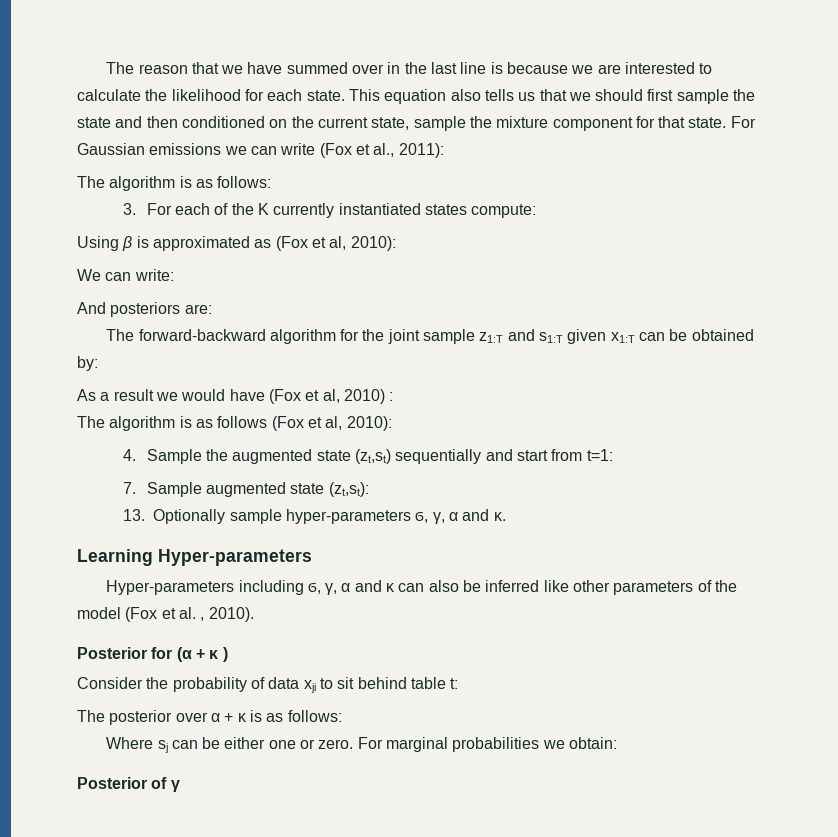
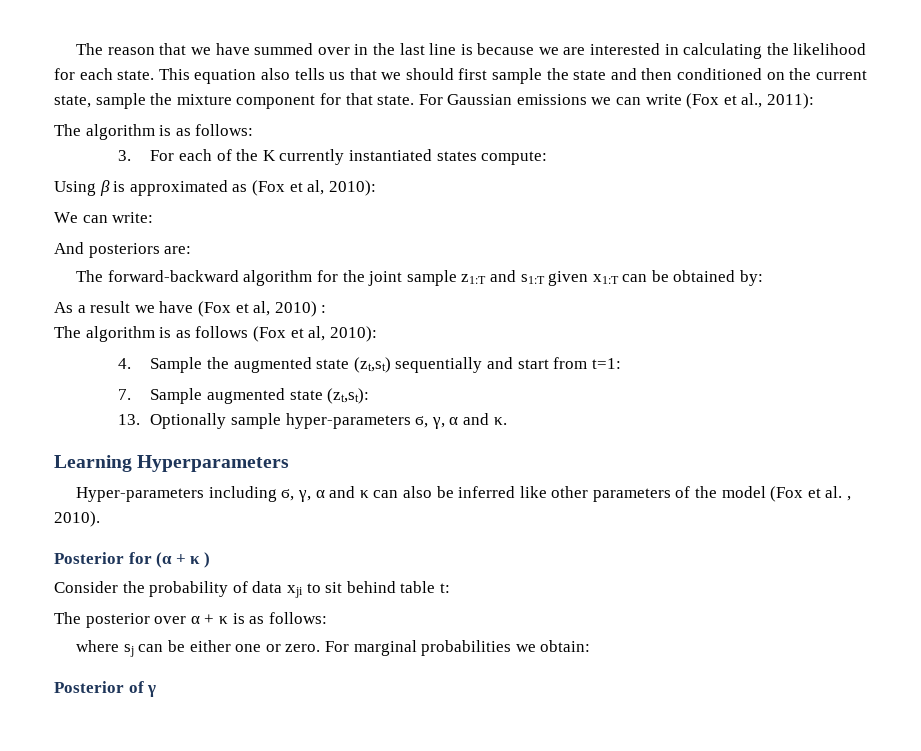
[699,63,713,74] [77,89,141,101] to calculate -> [664,43,763,59] in calculating
[181,389,226,401] would -> (155, 309) none
[158,549,312,566] Hyper-parameters -> [137,455,290,472] Hyperparameters
[106,737,154,749] Where -> [76,640,120,652] where

